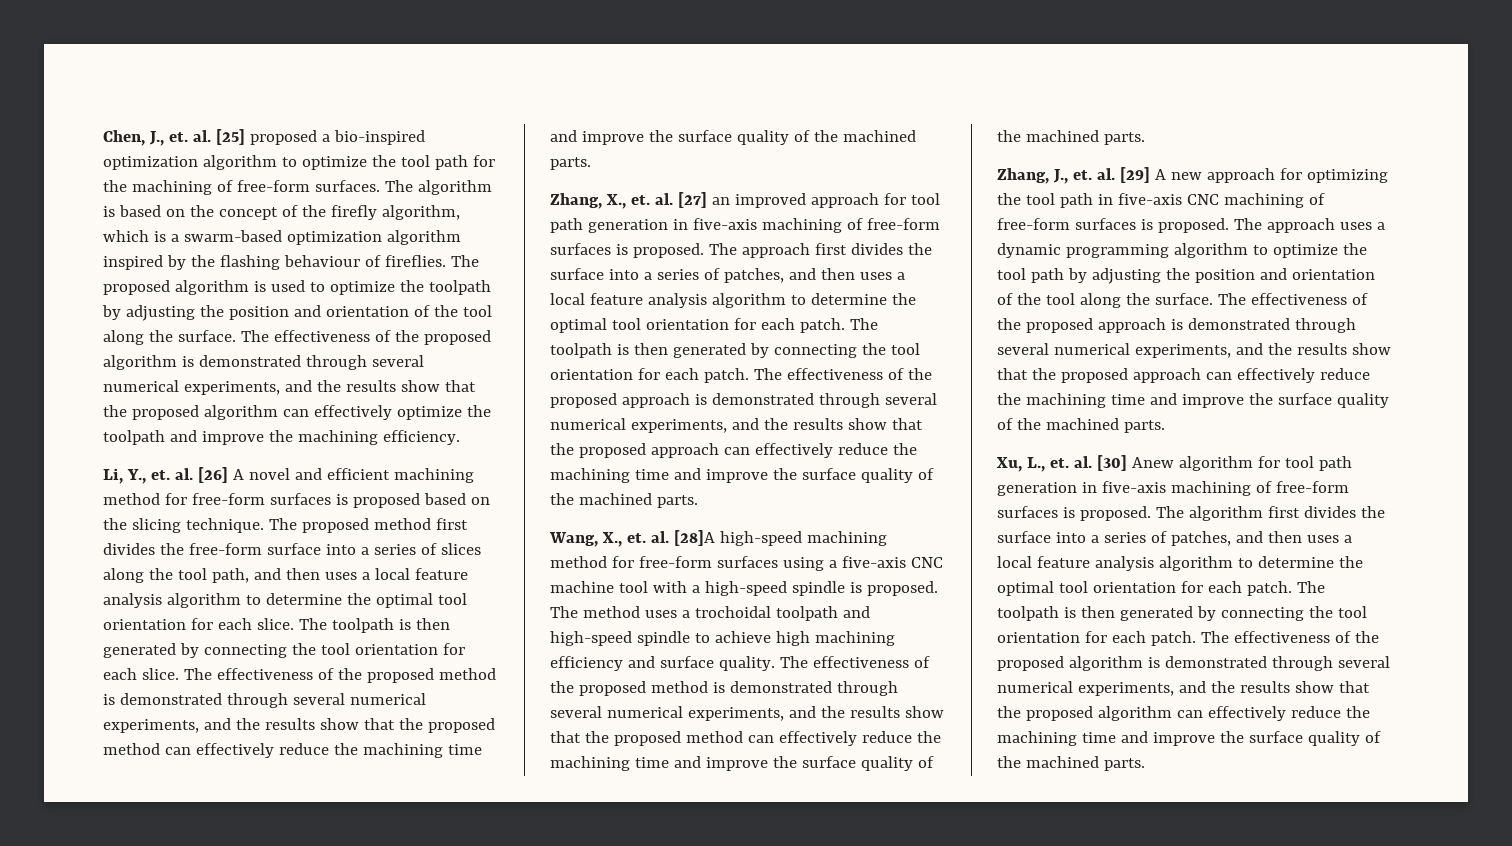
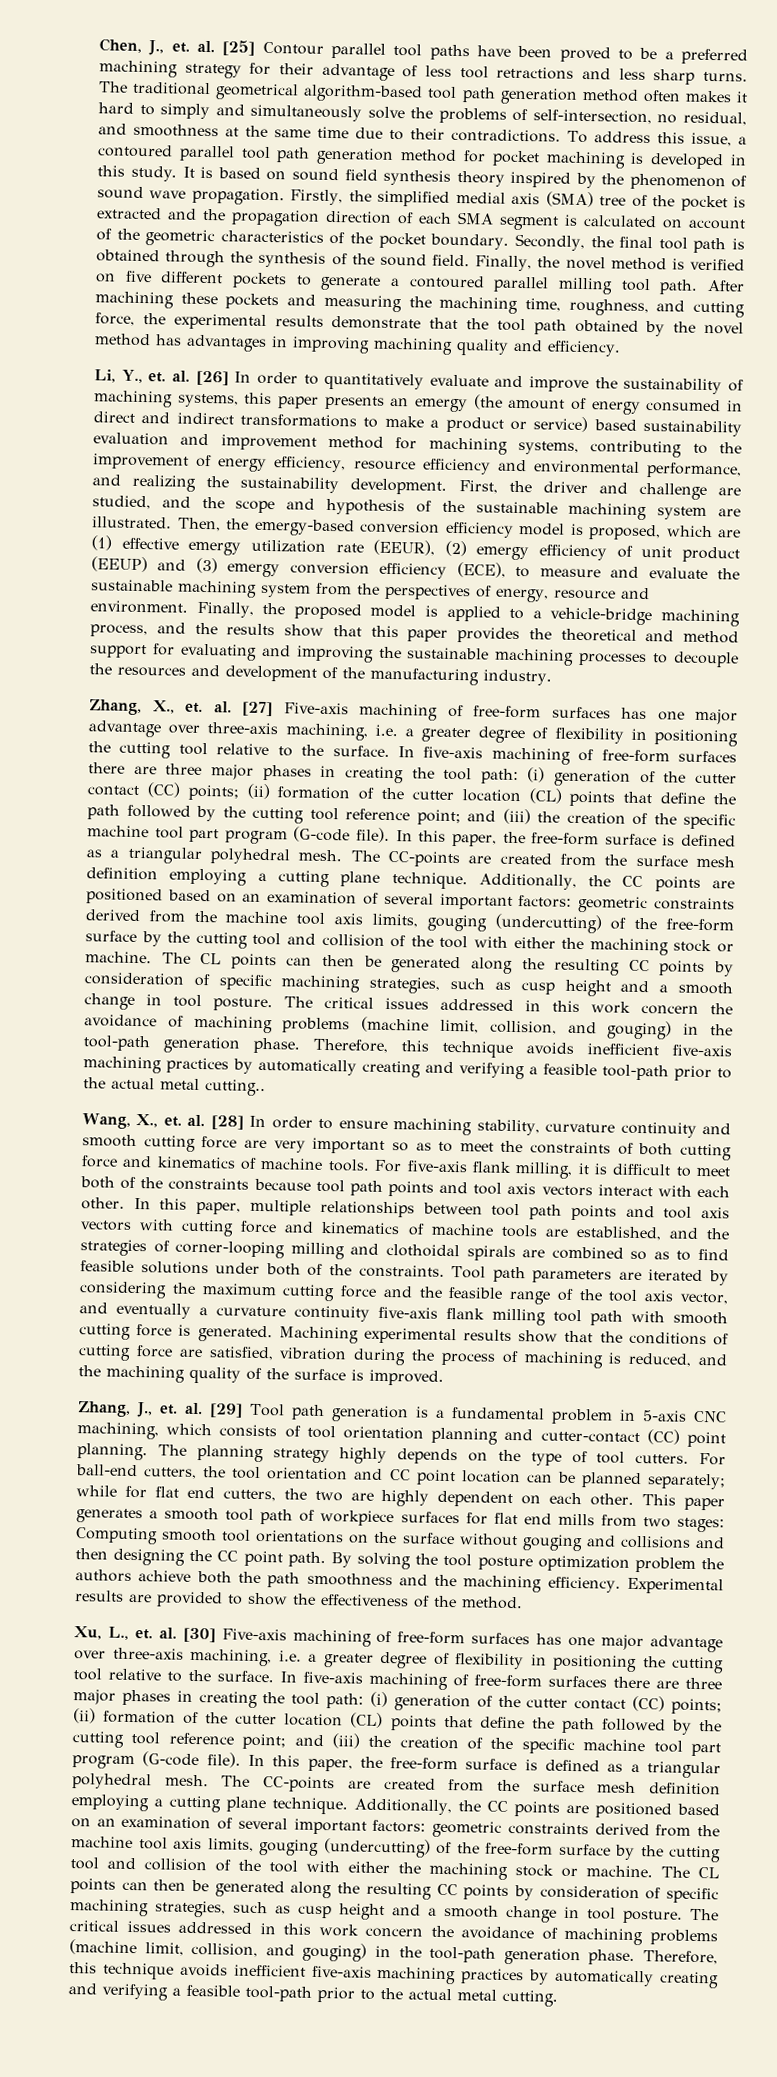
[249,130,425,145] [103,155,495,170] [103,180,492,195] [103,205,460,220] [103,230,461,245] [103,255,479,270] [103,280,491,295] [102,305,492,321] [103,330,491,345] [103,355,424,370] [103,380,476,395] [103,405,491,420] [103,430,378,445] proposed a bio-inspired optimization algorithm to optimize the tool path for the machining of free-form surfaces. The algorithm is based on the concept of the firefly algorithm, which is a swarm-based optimization algorithm inspired by the flashing behaviour of fireflies. The proposed algorithm is used to optimize the toolpath by adjusting the position and orientation of the tool along the surface. The effectiveness of the proposed algorithm is demonstrated through several numerical experiments, and the results show that the proposed algorithm can effectively optimize the toolpath and improve the machining -> [262,41,748,65] [99,60,748,85] [98,81,749,105] [98,102,747,126] [98,123,747,147] [97,144,748,170] [97,165,747,191] [97,186,746,212] [96,207,746,231] [96,228,745,254] [96,249,746,272] [95,270,745,295] [95,291,745,318] [95,312,745,337] [94,333,543,356] Contour parallel tool paths have been proved to be a preferred machining strategy for their advantage of less tool retractions and less sharp turns. The traditional geometrical algorithm-based tool path generation method often makes it hard to simply and simultaneously solve the problems of self-intersection, no residual, and smoothness at the same time due to their contradictions. To address this issue, a contoured parallel tool path generation method for pocket machining is developed in this study. It is based on sound field synthesis theory inspired by the phenomenon of sound wave propagation. Firstly, the simplified medial axis (SMA) tree of the pocket is extracted and the propagation direction of each SMA segment is calculated on account of the geometric characteristics of the pocket boundary. Secondly, the final tool path is obtained through the synthesis of the sound field. Finally, the novel method is verified on five different pockets to generate a contoured parallel milling tool path. After machining these pockets and measuring the machining time, roughness, and cutting force, the experimental results demonstrate that the tool path obtained by the novel method has advantages in improving machining quality and
[232,468,474,483] [103,493,490,508] [103,518,468,533] [103,543,481,555] [103,568,468,583] [103,593,467,608] [103,618,450,633] [103,643,465,658] [103,668,496,683] [103,693,426,708] [103,718,495,733] [103,743,482,758] [550,130,916,145] [550,157,591,170] A novel and efficient machining method for free-form surfaces is proposed based on the slicing technique. The proposed method first divides the free-form surface into a series of slices along the tool path, and then uses a local feature analysis algorithm to determine the optimal tool orientation for each slice. The toolpath is then generated by connecting the tool orientation for each slice. The effectiveness of the proposed method is demonstrated through several numerical experiments, and the results show that the proposed method can effectively reduce the machining time and improve the surface quality of the machined parts. -> [234,371,744,395] [94,390,743,415] [93,411,743,437] [93,432,742,458] [93,453,742,479] [92,474,742,500] [92,495,741,521] [92,516,741,541] [91,535,740,563] [91,556,740,580] [91,579,650,603] [90,600,740,627] [90,622,739,644] [90,643,739,668] [89,663,552,686] In order to quantitatively evaluate and improve the sustainability of machining systems, this paper presents an emergy (the amount of energy consumed in direct and indirect transformations to make a product or service) based sustainability evaluation and improvement method for machining systems, contributing to the improvement of energy efficiency, resource efficiency and environmental performance, and realizing the sustainability development. First, the driver and challenge are studied, and the scope and hypothesis of the sustainable machining system are illustrated. Then, the emergy-based conversion efficiency model is proposed, which are (1) effective emergy utilization rate (EEUR), (2) emergy efficiency of unit product (EEUP) and (3) emergy conversion efficiency (ECE), to measure and evaluate the sustainable machining system from the perspectives of energy, resource and environment. Finally, the proposed model is applied to a vehicle-bridge machining process, and the results show that this paper provides the theoretical and method support for evaluating and improving the sustainable machining processes to decouple the resources and development of the manufacturing industry.
[711,193,940,208] [550,218,940,233] [550,243,932,258] [550,268,905,283] [550,293,916,308] [550,318,878,333] [550,343,920,358] [550,368,932,383] [550,393,937,408] [550,418,923,433] [550,443,917,458] [550,468,934,483] [550,493,698,508] [549,530,887,547] [550,556,943,571] [550,581,938,596] [550,606,870,621] [550,631,895,646] [550,656,930,671] [550,681,898,696] [550,706,944,721] [550,731,941,746] [550,756,934,771] [997,130,1145,145] an improved approach for tool path generation in five-axis machining of free-form surfaces is proposed. The approach first divides the surface into a series of patches, and then uses a local feature analysis algorithm to determine the optimal tool orientation for each patch. The toolpath is then generated by connecting the tool orientation for each patch. The effectiveness of the proposed approach is demonstrated through several numerical experiments, and the results show that the proposed approach can effectively reduce the machining time and improve the surface quality of the machined parts. // Wang, X., et. al. [28]A high-speed machining method for free-form surfaces using a five-axis CNC machine tool with a high-speed spindle is proposed. The method uses a trochoidal toolpath and high-speed spindle to achieve high machining efficiency and surface quality. The effectiveness of the proposed method is demonstrated through several numerical experiments, and the results show that the proposed method can effectively reduce the machining time and improve the surface quality of the machined parts. -> [283,702,738,725] [88,720,738,747] [88,741,737,765] [88,762,737,787] [87,782,736,807] [87,804,736,830] [87,825,737,847] [86,846,735,868] [86,867,735,892] [86,888,735,914] [85,909,735,934] [85,930,735,956] [85,951,735,977] [84,972,734,997] [84,993,733,1015] [84,1014,733,1040] [83,1035,732,1058] [83,1056,732,1082] [83,1077,266,1097] [82,1113,731,1138] [82,1134,732,1161] [81,1155,730,1179] [80,1176,731,1198] [81,1197,731,1221] [80,1219,730,1241] [80,1239,729,1262] [80,1260,729,1286] [79,1281,728,1305] [79,1302,728,1326] [79,1323,729,1346] [78,1344,729,1369] [78,1365,444,1386] Five-axis machining of free-form surfaces has one major advantage over three-axis machining, i.e. a greater degree of flexibility in positioning the cutting tool relative to the surface. In five-axis machining of free-form surfaces there are three major phases in creating the tool path: (i) generation of the cutter contact (CC) points; (ii) formation of the cutter location (CL) points that define the path followed by the cutting tool reference point; and (iii) the creation of the specific machine tool part program (G-code file). In this paper, the free-form surface is defined as a triangular polyhedral mesh. The CC-points are created from the surface mesh definition employing a cutting plane technique. Additionally, the CC points are positioned based on an examination of several important factors: geometric constraints derived from the machine tool axis limits, gouging (undercutting) of the free-form surface by the cutting tool and collision of the tool with either the machining stock or machine. The CL points can then be generated along the resulting CC points by consideration of specific machining strategies, such as cusp height and a smooth change in tool posture. The critical issues addressed in this work concern the avoidance of machining problems (machine limit, collision, and gouging) in the tool-path generation phase. Therefore, this technique avoids inefficient five-axis machining practices by automatically creating and verifying a feasible tool-path prior to the actual metal cutting.. // Wang, X., et. al. [28] In order to ensure machining stability, curvature continuity and smooth cutting force are very important so as to meet the constraints of both cutting force and kinematics of machine tools. For five-axis flank milling, it is difficult to meet both of the constraints because tool path points and tool axis vectors interact with each other. In this paper, multiple relationships between tool path points and tool axis vectors with cutting force and kinematics of machine tools are established, and the strategies of corner-looping milling and clothoidal spirals are combined so as to find feasible solutions under both of the constraints. Tool path parameters are iterated by considering the maximum cutting force and the feasible range of the tool axis vector, and eventually a curvature continuity five-axis flank milling tool path with smooth cutting force is generated. Machining experimental results show that the conditions of cutting force are satisfied, vibration during the process of machining is reduced, and the machining quality of the surface is improved.
[1154,168,1388,183] [997,193,1325,208] [997,218,1385,233] [997,243,1367,258] [997,268,1375,284] [997,293,1368,308] [997,318,1356,333] [997,343,1391,358] [997,368,1370,383] [997,393,1389,408] [997,418,1165,433] A new approach for optimizing the tool path in five-axis CNC machining of free-form surfaces is proposed. The approach uses a dynamic programming algorithm to optimize the tool path by adjusting the position and orientation of the tool along the surface. The effectiveness of the proposed approach is demonstrated through several numerical experiments, and the results show that the proposed approach can effectively reduce the machining time and improve the surface quality of the machined parts. -> [249,1403,727,1425] [77,1422,726,1448] [77,1443,726,1466] [76,1464,726,1490] [76,1485,725,1511] [76,1507,725,1533] [75,1527,725,1552] [75,1548,724,1573] [75,1569,724,1595] [75,1590,523,1610] Tool path generation is a fundamental problem in 5-axis CNC machining, which consists of tool orientation planning and cutter-contact (CC) point planning. The planning strategy highly depends on the type of tool cutters. For ball-end cutters, the tool orientation and CC point location can be planned separately; while for flat end cutters, the two are highly dependent on each other. This paper generates a smooth tool path of workpiece surfaces for flat end mills from two stages: Computing smooth tool orientations on the surface without gouging and collisions and then designing the CC point path. By solving the tool posture optimization problem the authors achieve both the path smoothness and the machining efficiency. Experimental results are provided to show the effectiveness of the method.
[1131,456,1352,471] [997,481,1349,496] [997,506,1385,521] [997,531,1352,546] [997,556,1363,571] [997,581,1325,596] [997,606,1367,621] [997,631,1379,646] [997,656,1390,671] [997,681,1370,696] [997,706,1370,721] [997,731,1381,746] [997,756,1145,771] Anew algorithm for tool path generation in five-axis machining of free-form surfaces is proposed. The algorithm first divides the surface into a series of patches, and then uses a local feature analysis algorithm to determine the optimal tool orientation for each patch. The toolpath is then generated by connecting the tool orientation for each patch. The effectiveness of the proposed algorithm is demonstrated through several numerical experiments, and the results show that the proposed algorithm can effectively reduce the machining time and improve the surface quality of the machined parts. -> [221,1628,723,1653] [74,1647,724,1674] [73,1668,722,1691] [73,1689,722,1715] [73,1708,722,1735] [72,1731,721,1757] [72,1751,721,1779] [72,1773,721,1796] [71,1794,720,1819] [71,1815,721,1838] [71,1836,721,1863] [70,1857,719,1880] [70,1878,719,1904] [70,1899,719,1924] [69,1920,718,1946] [69,1939,719,1966] [69,1962,720,1989] [68,1983,558,2007] Five-axis machining of free-form surfaces has one major advantage over three-axis machining, i.e. a greater degree of flexibility in positioning the cutting tool relative to the surface. In five-axis machining of free-form surfaces there are three major phases in creating the tool path: (i) generation of the cutter contact (CC) points; (ii) formation of the cutter location (CL) points that define the path followed by the cutting tool reference point; and (iii) the creation of the specific machine tool part program (G-code file). In this paper, the free-form surface is defined as a triangular polyhedral mesh. The CC-points are created from the surface mesh definition employing a cutting plane technique. Additionally, the CC points are positioned based on an examination of several important factors: geometric constraints derived from the machine tool axis limits, gouging (undercutting) of the free-form surface by the cutting tool and collision of the tool with either the machining stock or machine. The CL points can then be generated along the resulting CC points by consideration of specific machining strategies, such as cusp height and a smooth change in tool posture. The critical issues addressed in this work concern the avoidance of machining problems (machine limit, collision, and gouging) in the tool-path generation phase. Therefore, this technique avoids inefficient five-axis machining practices by automatically creating and verifying a feasible tool-path prior to the actual metal cutting.

